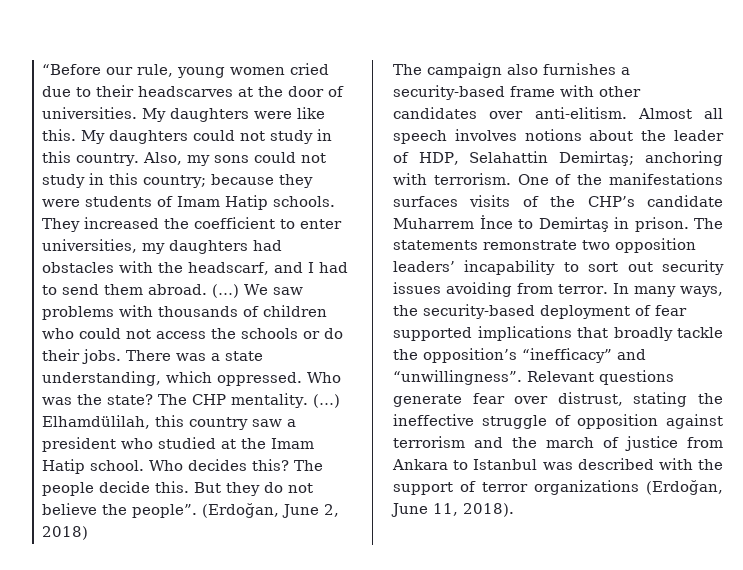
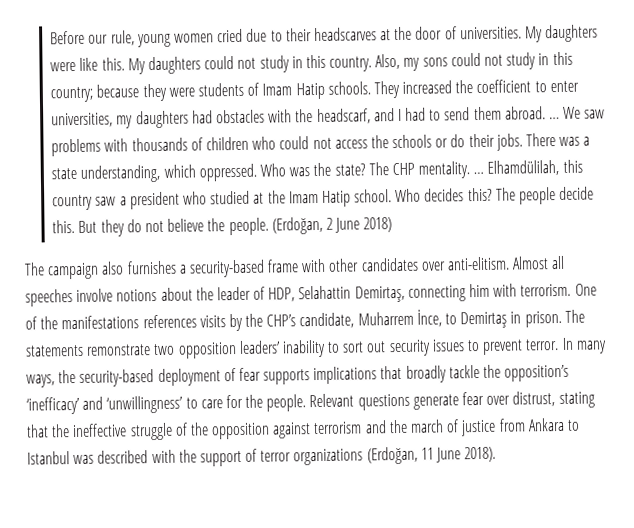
[41,64,101,75] “Before -> [50,30,86,45] Before
[211,284,239,298] (…) -> [549,116,561,120] …
[312,394,340,408] (…) -> [473,171,485,175] …
[131,503,339,518] people”. (Erdoğan, June 2, -> [228,216,361,236] people. (Erdoğan, 2 June
[393,129,517,144] speech involves -> [25,288,114,307] speeches involve
[559,151,723,166] Demirtaş; anchoring -> [354,283,491,303] Demirtaş, connecting him
[393,195,723,207] [393,215,513,229] surfaces visits of the CHP’s candidate Muharrem İnce -> [142,309,442,332] references visits by the CHP’s candidate, Muharrem İnce,
[464,260,556,275] incapability -> [281,339,326,358] inability
[446,282,554,297] avoiding from -> [467,339,524,355] to prevent
[393,327,472,341] supported -> [263,369,311,385] supports
[522,348,646,363] [393,370,522,385] “inefficacy” and “unwillingness”. -> [26,394,307,415] ‘inefficacy’ and ‘unwillingness’ to care for the people.
(688, 399) none -> [26,424,49,438] that
(571, 420) none -> [189,422,209,436] the
[391,503,458,517] June 11, -> [420,447,462,463] 11 June

